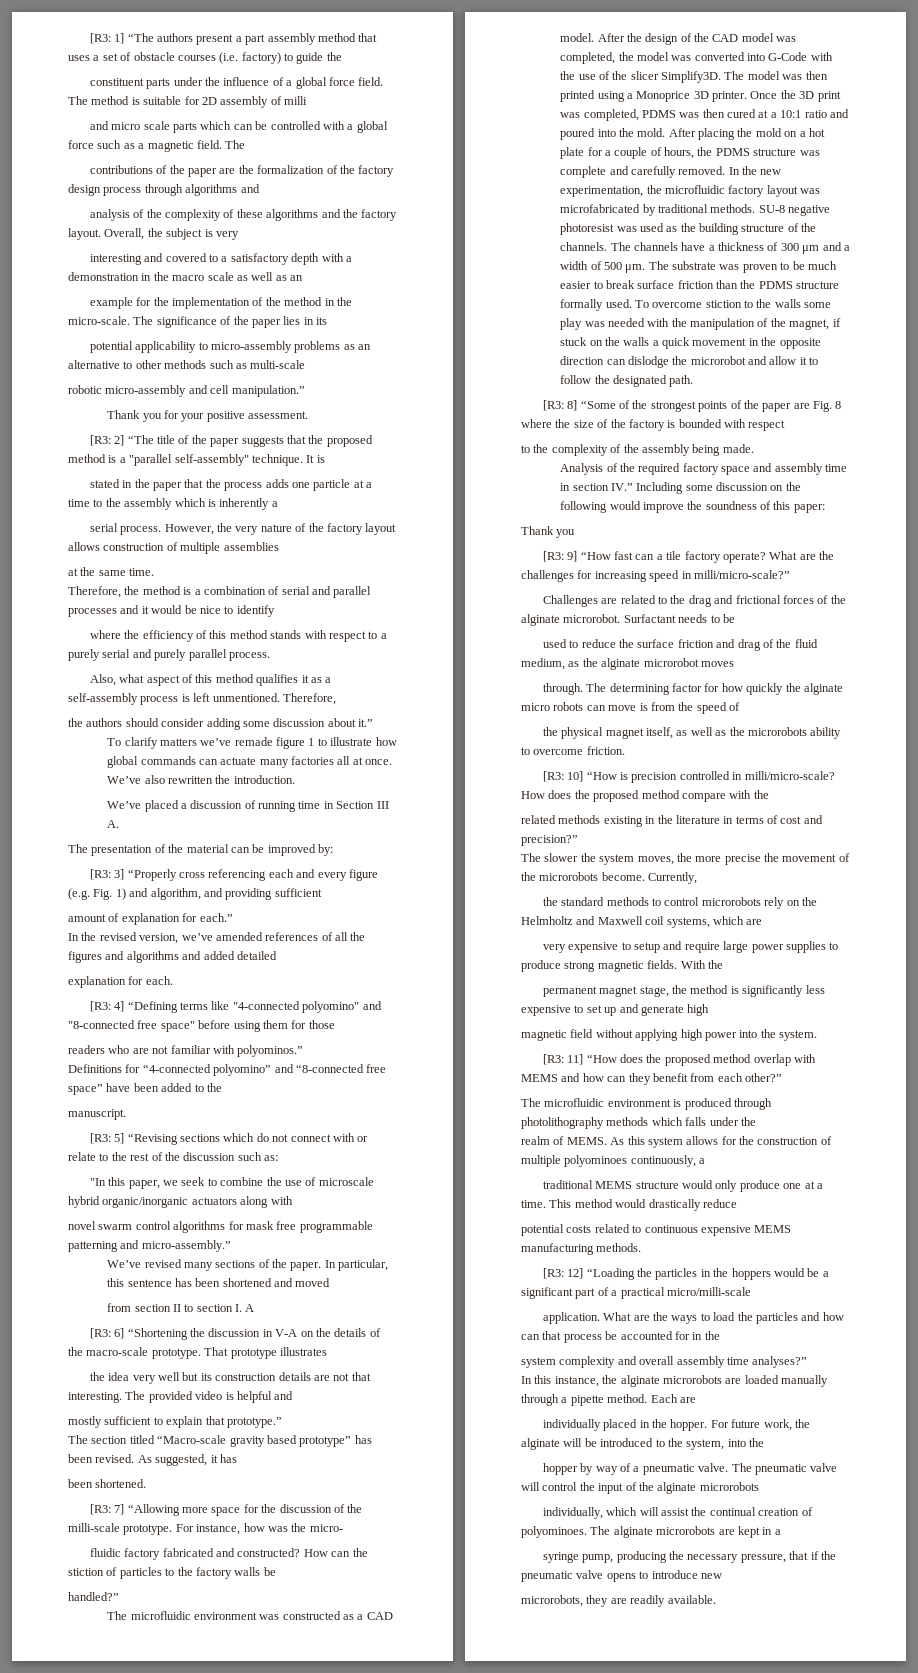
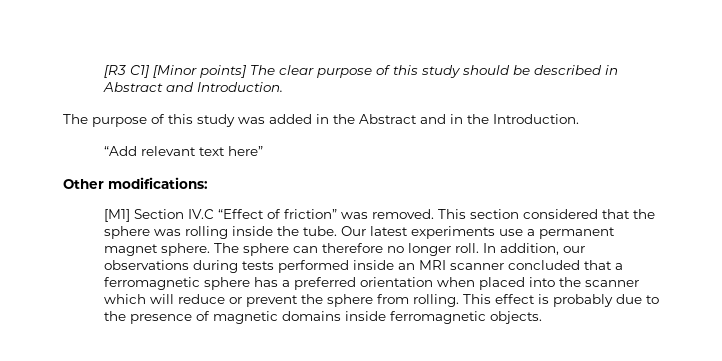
[89,33,378,45] [68,52,342,64] [89,77,384,89] [68,96,307,108] [89,121,388,133] [68,140,246,152] [89,165,395,177] [68,184,260,196] [89,209,398,221] [68,228,239,240] [89,253,352,265] [68,272,303,281] [89,297,352,309] [68,316,327,328] [89,341,372,353] [68,360,306,369] [68,385,305,397] [107,410,309,422] [89,435,373,447] [68,454,325,466] [89,479,373,491] [68,498,278,510] [89,523,397,535] [68,542,279,554] [68,567,155,576] [68,586,372,598] [68,605,275,617] [89,630,387,642] [68,649,270,661] [89,674,332,686] [68,693,336,705] [68,718,373,730] [107,737,397,749] [107,756,393,768] [107,775,295,784] [107,800,389,812] [107,820,120,828] [68,844,333,856] [89,869,378,881] [68,888,322,900] [68,913,233,925] [68,932,366,944] [68,951,277,963] [68,976,173,988] [89,1001,382,1013] [68,1020,335,1032] [68,1045,304,1057] [68,1064,387,1076] [68,1083,222,1095] [68,1109,126,1120] [89,1133,369,1145] [68,1152,278,1161] [89,1177,374,1189] [68,1196,293,1208] [68,1221,373,1233] [68,1240,231,1252] [107,1259,389,1271] [107,1278,331,1287] [107,1303,255,1312] [89,1328,381,1340] [68,1347,327,1359] [89,1372,371,1384] [68,1391,294,1403] [68,1416,282,1428] [68,1435,372,1447] [68,1454,237,1466] [68,1479,147,1488] [89,1504,363,1516] [68,1523,343,1535] [89,1548,368,1560] [68,1567,276,1579] [68,1592,119,1601] [107,1611,393,1620] [560,33,797,45] [560,52,833,64] [560,71,828,83] [560,90,841,102] [560,109,849,121] [560,128,825,140] [560,147,820,159] [560,166,782,178] [560,185,821,197] [560,204,831,216] [560,223,817,235] [560,242,850,254] [560,261,837,273] [560,280,840,289] [560,299,832,311] [560,318,841,330] [560,337,821,349] [560,356,819,368] [560,375,694,387] [542,400,842,412] [521,419,786,431] [521,444,754,456] [560,463,848,475] [560,482,801,494] [560,501,825,513] [521,526,576,538] [542,551,835,563] [521,570,790,582] [542,595,846,607] [521,614,735,626] [542,639,818,651] [521,658,734,670] [542,683,843,695] [521,702,740,714] [542,727,842,739] [521,746,625,755] [542,771,835,783] [521,790,769,802] [521,815,823,827] [521,835,578,846] [521,853,850,865] [521,872,698,884] [542,897,817,909] [521,916,763,928] [542,941,839,953] [521,960,723,972] [542,985,825,997] [521,1004,710,1016] [521,1029,817,1041] [542,1054,816,1066] [521,1073,782,1085] [521,1098,772,1110] [521,1117,756,1129] [521,1136,832,1148] [521,1155,706,1167] [542,1180,823,1192] [521,1199,737,1211] [521,1224,792,1236] [521,1243,642,1255] [542,1268,829,1280] [521,1287,751,1299] [542,1312,844,1324] [521,1331,720,1343] [521,1356,808,1368] [521,1375,828,1387] [521,1394,696,1406] [542,1419,810,1431] [521,1438,764,1450] [542,1463,838,1475] [521,1482,759,1494] [542,1507,813,1519] [521,1526,781,1538] [542,1551,836,1563] [521,1570,722,1582] [521,1595,716,1607] [R3: 1] “The authors present a part assembly method that uses a set of obstacle courses (i.e. factory) to guide the // constituent parts under the influence of a global force field. The method is suitable for 2D assembly of milli // and micro scale parts which can be controlled with a global force such as a magnetic field. The // contributions of the paper are the formalization of the factory design process through algorithms and // analysis of the complexity of these algorithms and the factory layout. Overall, the subject is very // interesting and covered to a satisfactory depth with a demonstration in the macro scale as well as an // example for the implementation of the method in the micro-scale. The significance of the paper lies in its // potential applicability to micro-assembly problems as an alternative to other methods such as multi-scale // robotic micro-assembly and cell manipulation.” // Thank you for your positive assessment. // [R3: 2] “The title of the paper suggests that the proposed method is a "parallel self-assembly" technique. It is // stated in the paper that the process adds one particle at a time to the assembly which is inherently a // serial process. However, the very nature of the factory layout allows construction of multiple assemblies // at the same time. // Therefore, the method is a combination of serial and parallel processes and it would be nice to identify // where the efficiency of this method stands with respect to a purely serial and purely parallel process. // Also, what aspect of this method qualifies it as a self-assembly process is left unmentioned. Therefore, // the authors should consider adding some discussion about it.” // To clarify matters we’ve remade figure 1 to illustrate how global commands can actuate many factories all at once. We’ve also rewritten the introduction. // We’ve placed a discussion of running time in Section III A. // The presentation of the material can be improved by: // [R3: 3] “Properly cross referencing each and every figure (e.g. Fig. 1) and algorithm, and providing sufficient // amount of explanation for each.” // In the revised version, we’ve amended references of all the figures and algorithms and added detailed // explanation for each. // [R3: 4] “Defining terms like "4-connected polyomino" and "8-connected free space" before using them for those // readers who are not familiar with polyominos.” // Definitions for “4-connected polyomino” and “8-connected free space” have been added to the // manuscript. // [R3: 5] “Revising sections which do not connect with or relate to the rest of the discussion such as: // "In this paper, we seek to combine the use of microscale hybrid organic/inorganic actuators along with // novel swarm control algorithms for mask free programmable patterning and micro-assembly.” // We’ve revised many sections of the paper. In particular, this sentence has been shortened and moved // from section II to section I. A // [R3: 6] “Shortening the discussion in V-A on the details of the macro-scale prototype. That prototype illustrates // the idea very well but its construction details are not that interesting. The provided video is helpful and // mostly sufficient to explain that prototype.” // The section titled “Macro-scale gravity based prototype” has been revised. As suggested, it has // been shortened. // [R3: 7] “Allowing more space for the discussion of the milli-scale prototype. For instance, how was the micro- // fluidic factory fabricated and constructed? How can the stiction of particles to the factory walls be // handled?” // The microfluidic environment was constructed as a CAD model. After the design of the CAD model was completed, the model was converted into G-Code with the use of the slicer Simplify3D. The model was then printed using a Monoprice 3D printer. Once the 3D print was completed, PDMS was then cured at a 10:1 ratio and poured into the mold. After placing the mold on a hot plate for a couple of hours, the PDMS structure was complete and carefully removed. In the new experimentation, the microfluidic factory layout was microfabricated by traditional methods. SU-8 negative photoresist was used as the building structure of the channels. The channels have a thickness of 300 μm and a width of 500 μm. The substrate was proven to be much easier to break surface friction than the PDMS structure formally used. To overcome stiction to the walls some play was needed with the manipulation of the magnet, if stuck on the walls a quick movement in the opposite direction can dislodge the microrobot and allow it to follow the designated path. // [R3: 8] “Some of the strongest points of the paper are Fig. 8 where the size of the factory is bounded with respect // to the complexity of the assembly being made. // Analysis of the required factory space and assembly time in section IV.” Including some discussion on the following would improve the soundness of this paper: // Thank you // [R3: 9] “How fast can a tile factory operate? What are the challenges for increasing speed in milli/micro-scale?” // Challenges are related to the drag and frictional forces of the alginate microrobot. Surfactant needs to be // used to reduce the surface friction and drag of the fluid medium, as the alginate microrobot moves // through. The determining factor for how quickly the alginate micro robots can move is from the speed of // the physical magnet itself, as well as the microrobots ability to overcome friction. // [R3: 10] “How is precision controlled in milli/micro-scale? How does the proposed method compare with the // related methods existing in the literature in terms of cost and precision?” // The slower the system moves, the more precise the movement of the microrobots become. Currently, // the standard methods to control microrobots rely on the Helmholtz and Maxwell coil systems, which are // very expensive to setup and require large power supplies to produce strong magnetic fields. With the // permanent magnet stage, the method is significantly less expensive to set up and generate high // magnetic field without applying high power into the system. // [R3: 11] “How does the proposed method overlap with MEMS and how can they benefit from each other?” // The microfluidic environment is produced through photolithography methods which falls under the // realm of MEMS. As this system allows for the construction of multiple polyominoes continuously, a // traditional MEMS structure would only produce one at a time. This method would drastically reduce // potential costs related to continuous expensive MEMS manufacturing methods. // [R3: 12] “Loading the particles in the hoppers would be a significant part of a practical micro/milli-scale // application. What are the ways to load the particles and how can that process be accounted for in the // system complexity and overall assembly time analyses?” // In this instance, the alginate microrobots are loaded manually through a pipette method. Each are // individually placed in the hopper. For future work, the alginate will be introduced to the system, into the // hopper by way of a pneumatic valve. The pneumatic valve will control the input of the alginate microrobots // individually, which will assist the continual creation of polyominoes. The alginate microrobots are kept in a // syringe pump, producing the necessary pressure, that if the pneumatic valve opens to introduce new // microrobots, they are readily available. -> [103,65,618,78] [102,82,283,92] [63,114,579,127] [103,146,263,156] [63,177,208,189] [103,209,655,222] [103,226,615,239] [103,243,585,256] [103,260,623,273] [103,277,639,290] [103,294,659,307] [103,311,542,324] [R3 C1] [Minor points] The clear purpose of this study should be described in Abstract and Introduction. // The purpose of this study was added in the Abstract and in the Introduction. // “Add relevant text here” // Other modifications: // [M1] Section IV.C “Effect of friction” was removed. This section considered that the sphere was rolling inside the tube. Our latest experiments use a permanent magnet sphere. The sphere can therefore no longer roll. In addition, our observations during tests performed inside an MRI scanner concluded that a ferromagnetic sphere has a preferred orientation when placed into the scanner which will reduce or prevent the sphere from rolling. This effect is probably due to the presence of magnetic domains inside ferromagnetic objects.

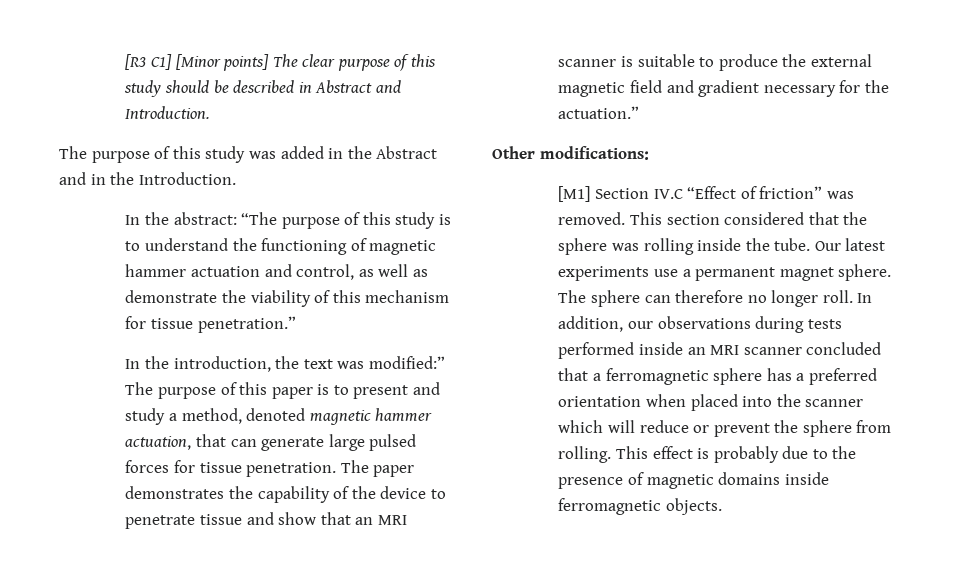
[103,146,263,156] “Add relevant text here” -> [125,212,452,229] [125,238,437,255] [125,264,428,280] [125,290,450,307] [125,316,296,333] [125,356,445,372] [125,382,441,399] [125,408,433,425] [125,434,417,451] [125,460,415,477] [125,486,446,503] [125,512,407,529] [558,54,872,71] [558,80,889,97] [558,106,640,119] In the abstract: “The purpose of this study is to understand the functioning of magnetic hammer actuation and control, as well as demonstrate the viability of this mechanism for tissue penetration.” // In the introduction, the text was modified:” The purpose of this paper is to present and study a method, denoted magnetic hammer actuation, that can generate large pulsed forces for tissue penetration. The paper demonstrates the capability of the device to penetrate tissue and show that an MRI scanner is suitable to produce the external magnetic field and gradient necessary for the actuation.”

